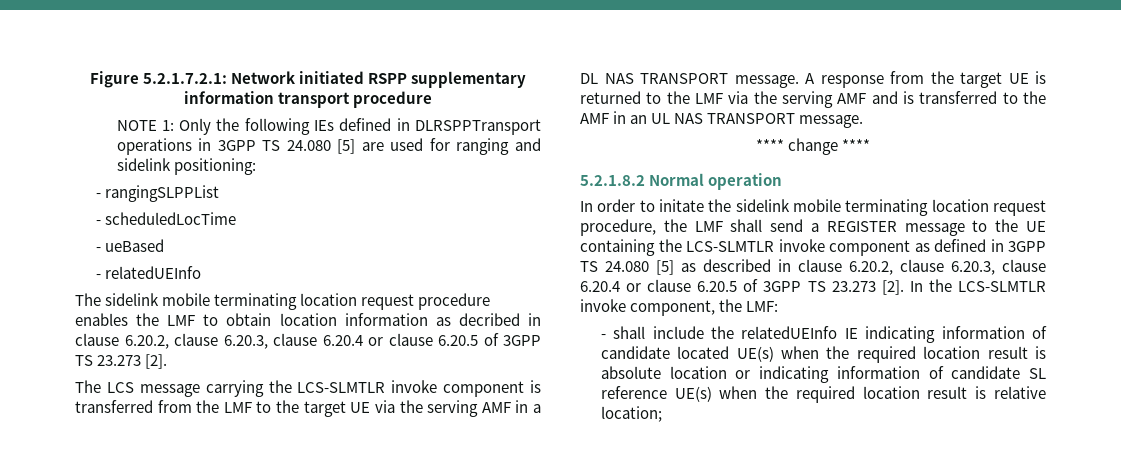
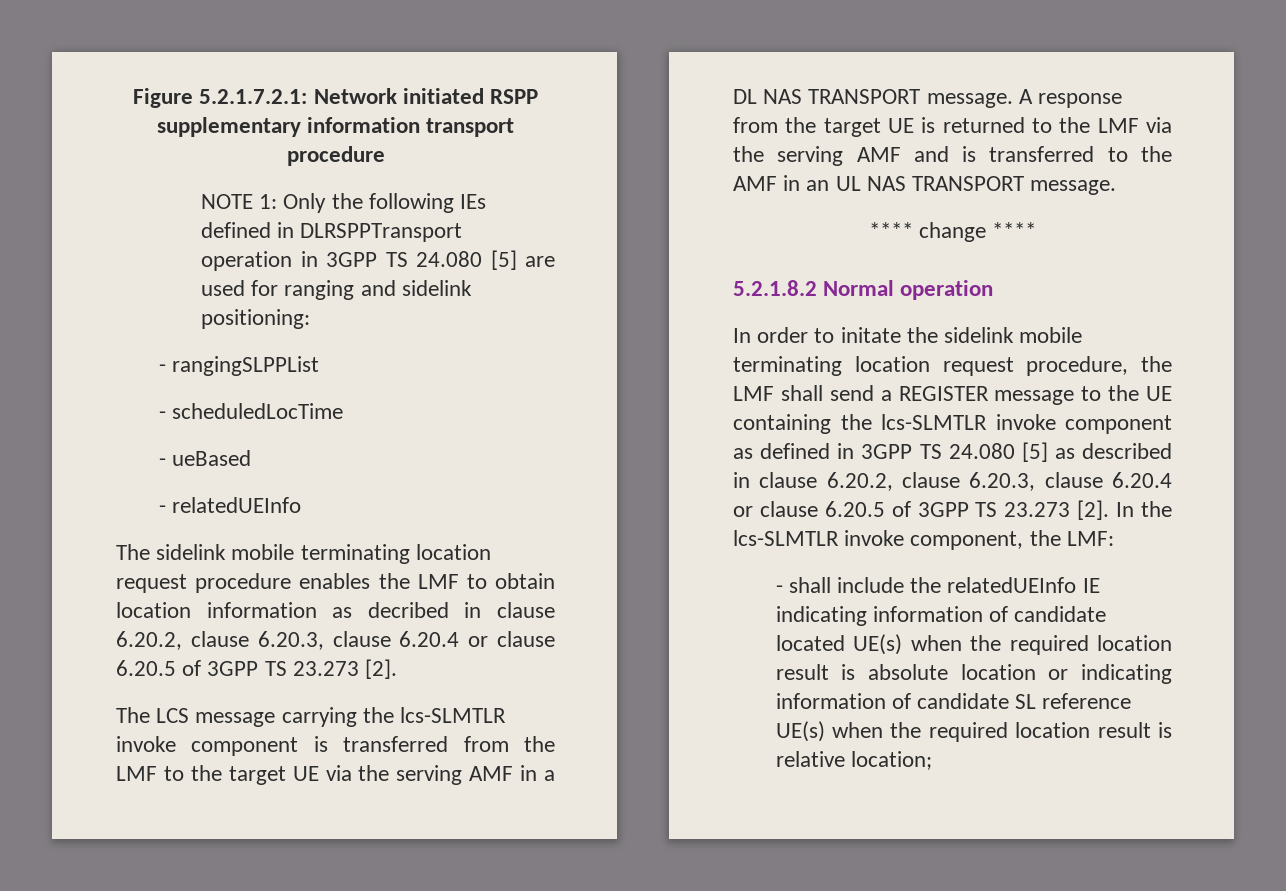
[116,138,192,155] operations -> [201,251,293,271] operation
[297,382,386,393] LCS-SLMTLR -> [400,707,507,723] lcs-SLMTLR
[686,241,774,252] LCS-SLMTLR -> [881,414,987,430] lcs-SLMTLR
[957,281,1046,292] LCS-SLMTLR -> [733,530,839,546] lcs-SLMTLR

